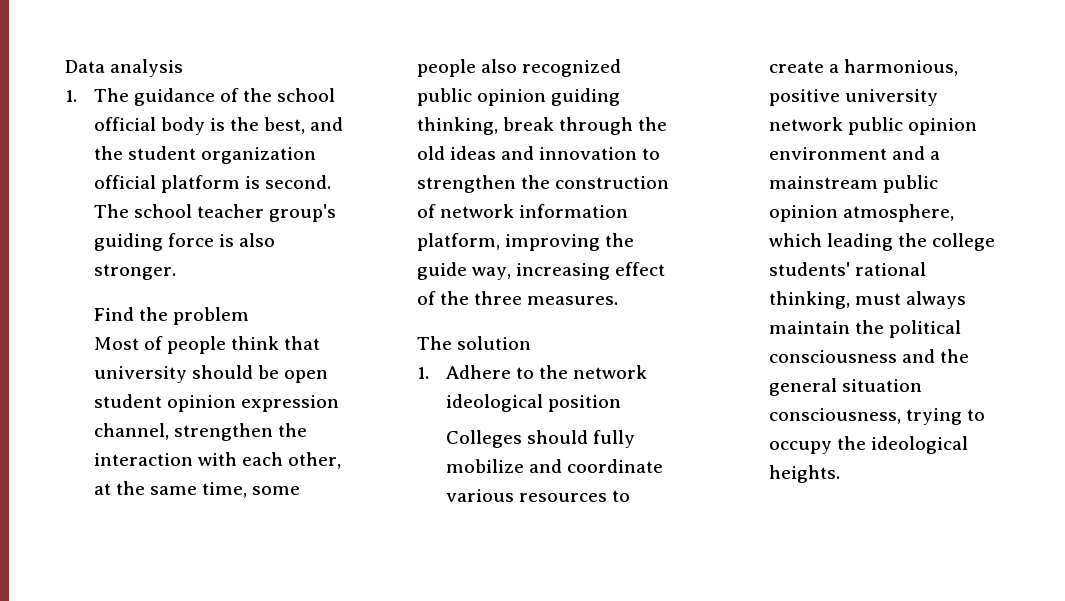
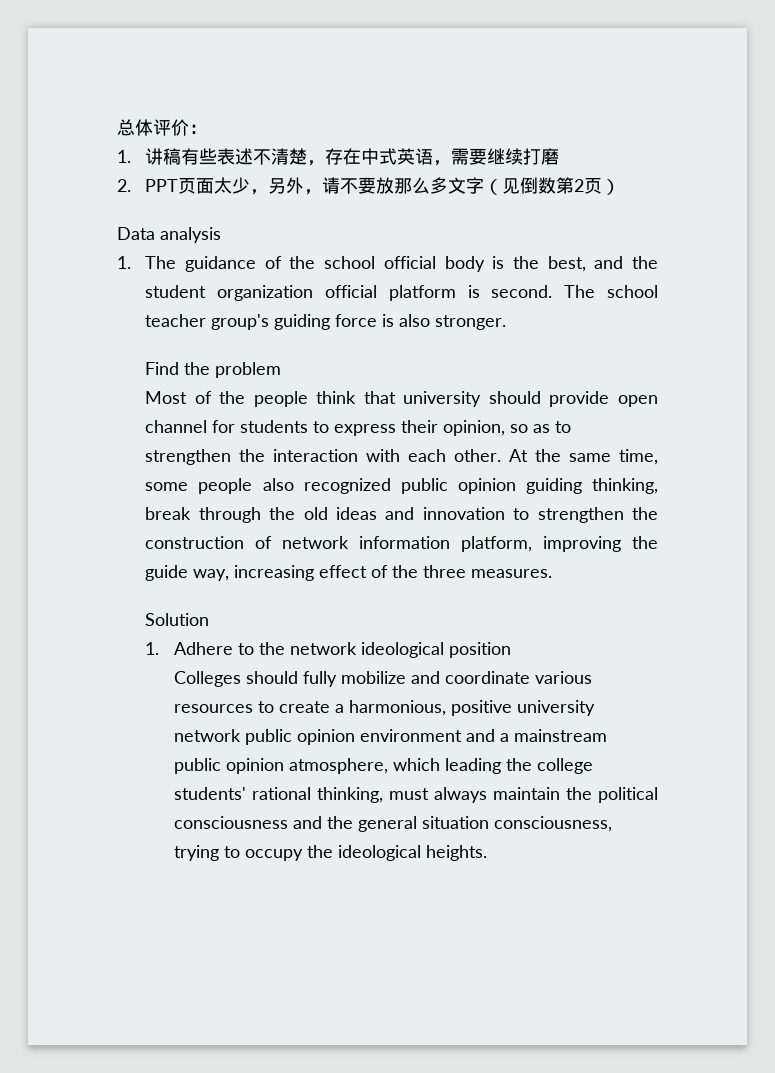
(65, 66) none -> [117,119,207,136] [117,148,560,166] [117,177,621,195] 总体评价： // 1.讲稿有些表述不清楚，存在中式英语，需要继续打磨 // 2. PPT页面太少，另外，请不要放那么多文字（见倒数第2页） //
(163, 343) none -> [219,391,246,404] the
[258,365,329,383] [93,394,340,412] [93,423,169,440] be open student opinion expression channel, -> [549,391,658,407] [145,420,572,436] provide open channel for students to express their opinion, so as to
[288,452,342,469] [93,483,111,495] other, at -> [454,449,529,462] other. At
[416,336,531,350] The solution -> [145,613,210,626] Solution

